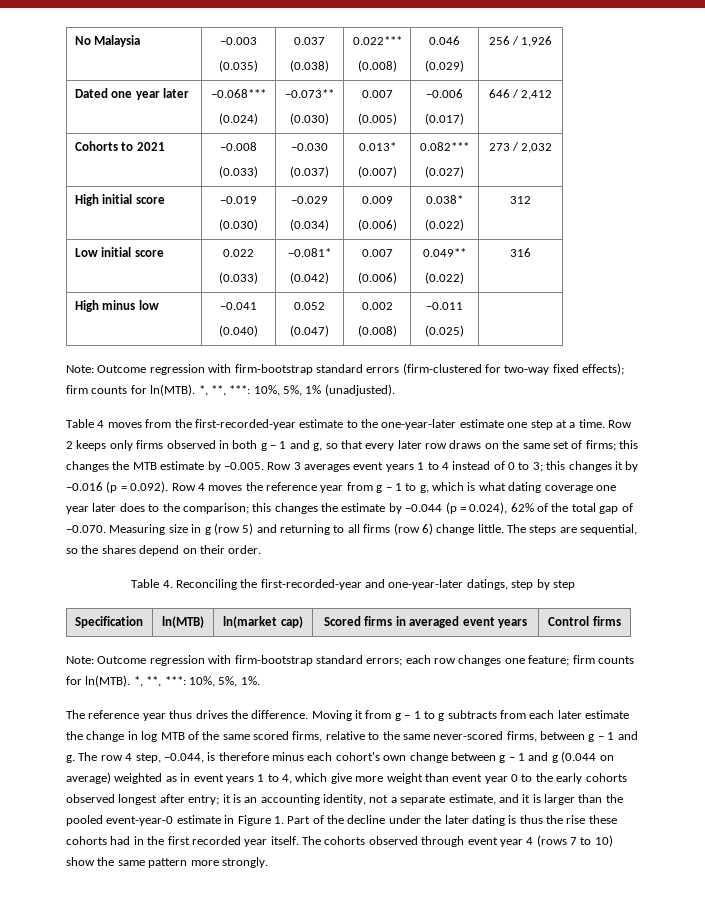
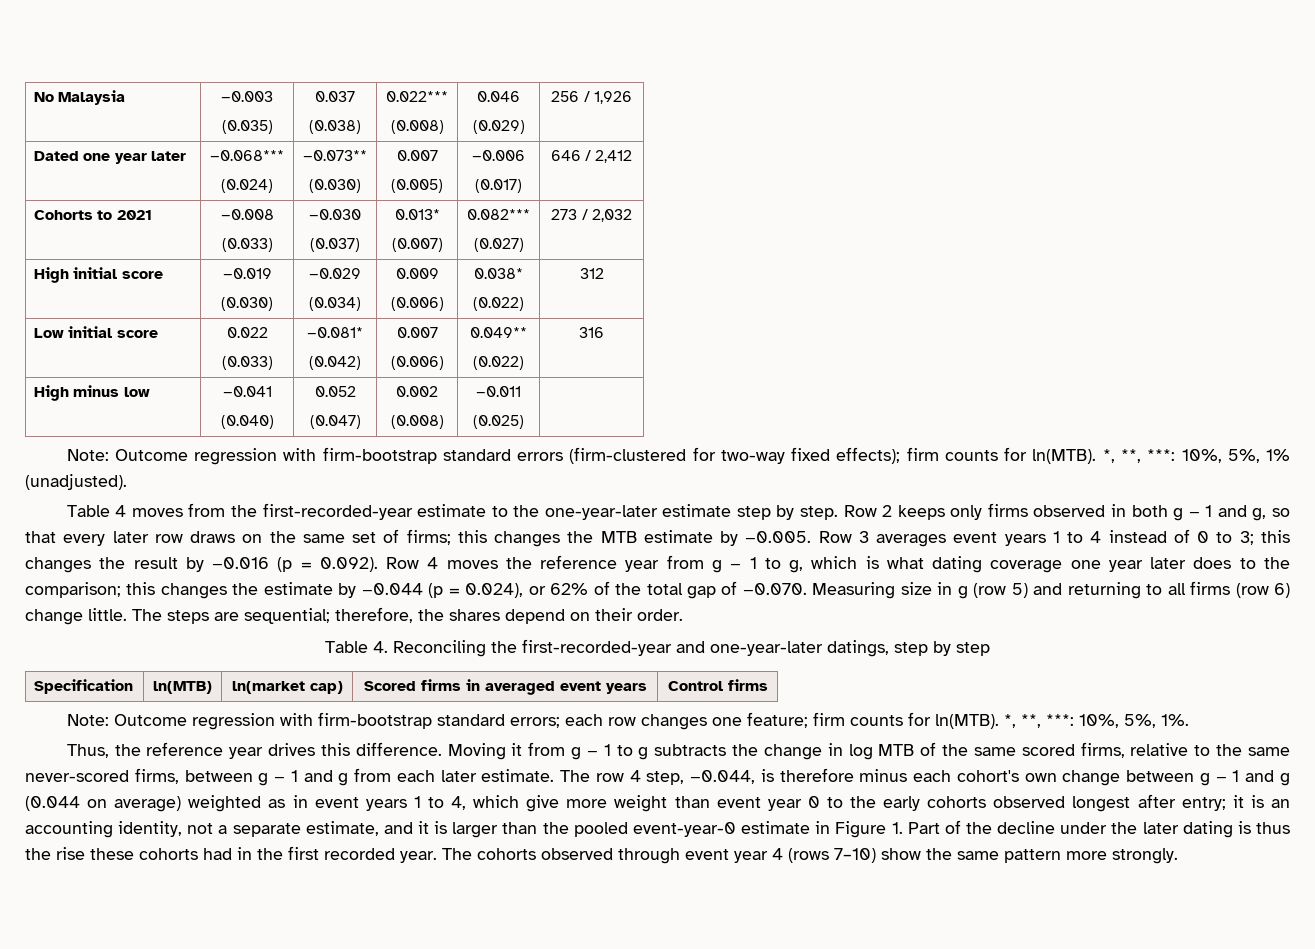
[507,419,605,430] one step at a time. -> [736,505,839,520] step by step.
[614,461,623,470] it -> [99,557,178,569] the result
(508, 508) none -> [528,586,546,595] or
[580,524,638,535] [66,548,78,554] sequential, so -> [244,607,413,624] sequential; therefore,
[66,710,248,721] The reference year thus drives the -> [66,742,350,759] Thus, the reference year drives this
[500,710,630,719] from each later estimate -> (727, 750) none
[66,755,75,763] g. -> [338,768,555,786] g from each later estimate.
[244,836,299,847] year itself. -> [400,851,437,863] year.
[570,835,613,847] 7 to 10) -> [834,848,876,863] 7–10)

